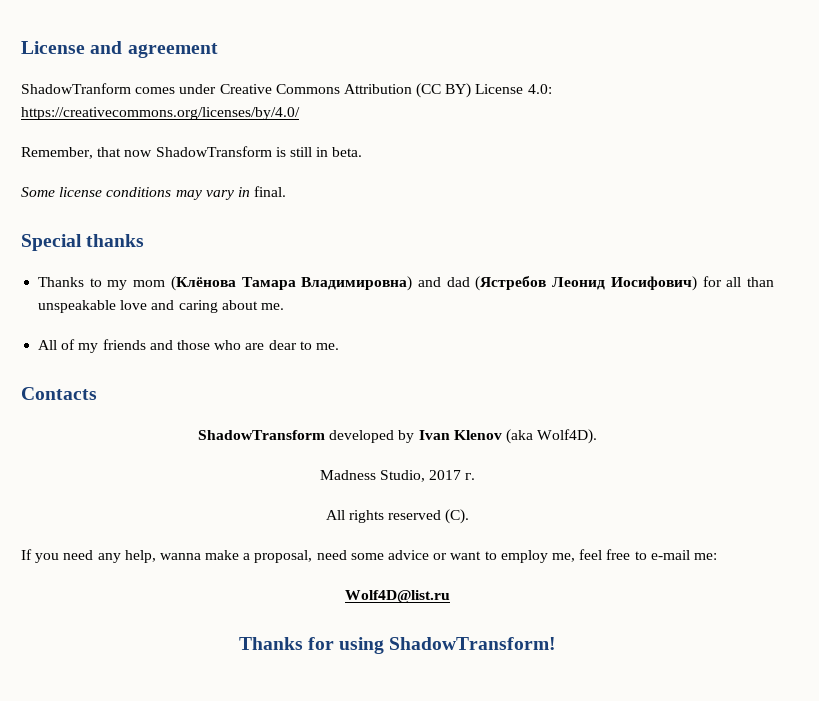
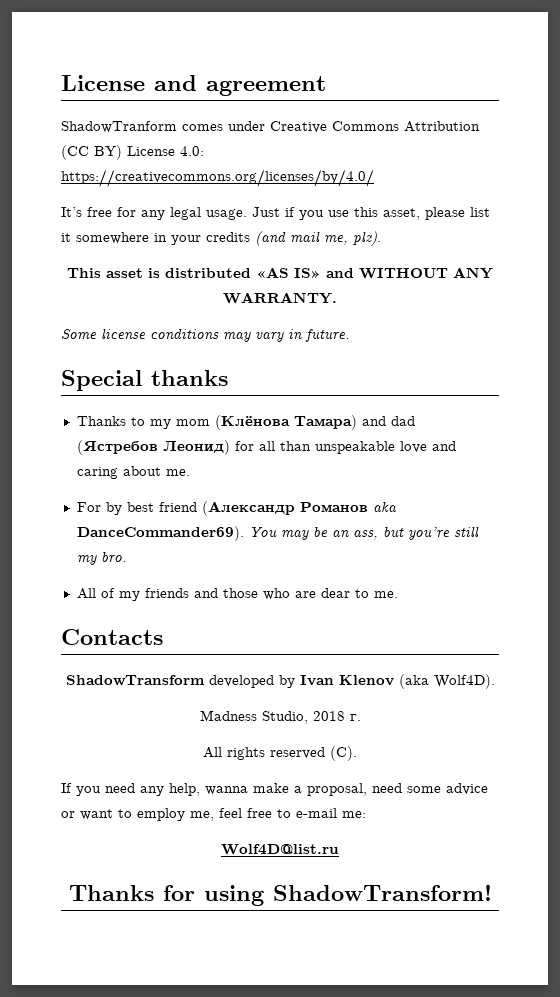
[21,146,363,159] Remember, that now ShadowTransform is still in beta. -> [61,207,490,220] [61,231,381,246] [67,267,493,279] [223,292,337,304] It’s free for any legal usage. Just if you use this asset, please list it somewhere in your credits (and mail me, plz). // This asset is distributed «AS IS» and WITHOUT ANY WARRANTY.
[254,186,287,197] final. -> [305,329,350,342] future.
[241,276,413,291] Тамара Владимировна) -> [293,415,357,430] Тамара)
[552,276,697,291] Леонид Иосифович) -> [162,440,230,455] Леонид)
(284, 306) none -> [76,501,397,516] [76,526,479,541] [76,552,127,565] // For by best friend (Александр Романов aka DanceCommander69). You may be an ass, but you’re still my bro.
[429,470,462,480] 2017 -> [312,711,345,721] 2018

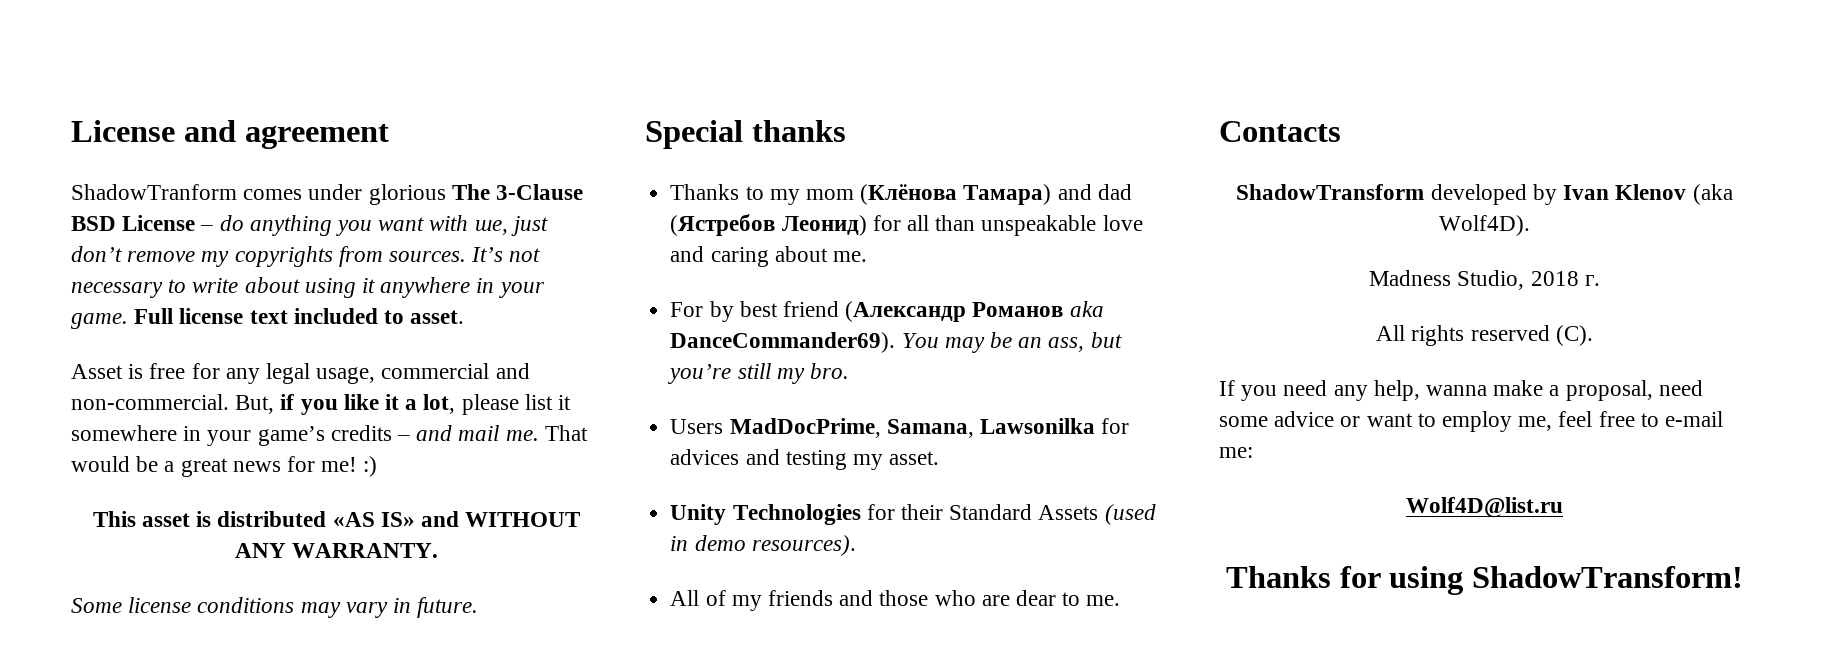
[270,121,480,133] [61,145,204,160] [61,169,374,187] [61,207,420,220] Creative Commons Attribution (CC BY) License 4.0: https://creativecommons.org/licenses/by/4.0/ // It’s free for any legal usage. Just if you use this asset, -> [368,184,584,205] [71,215,548,236] [71,246,541,267] [71,277,545,298] [71,308,465,329] [71,363,530,384] [71,394,456,415] glorious The 3-Clause BSD License – do anything you want with ше, just don’t remove my copyrights from sources. It’s not necessary to write about using it anywhere in your game. Full license text included to asset. // Asset is free for any legal usage, commercial and non-commercial. But, if you like it a lot,
[206,231,381,246] credits (and mail me, plz). -> [257,425,588,446] [71,456,378,477] game’s credits – and mail me. That would be a great news for me! :)
(127, 557) none -> [670,418,1130,438] [670,449,940,470] [670,504,1156,525] [670,535,856,556] // Users MadDocPrime, Samana, Lawsonilka for advices and testing my asset. // Unity Technologies for their Standard Assets (used in demo resources).

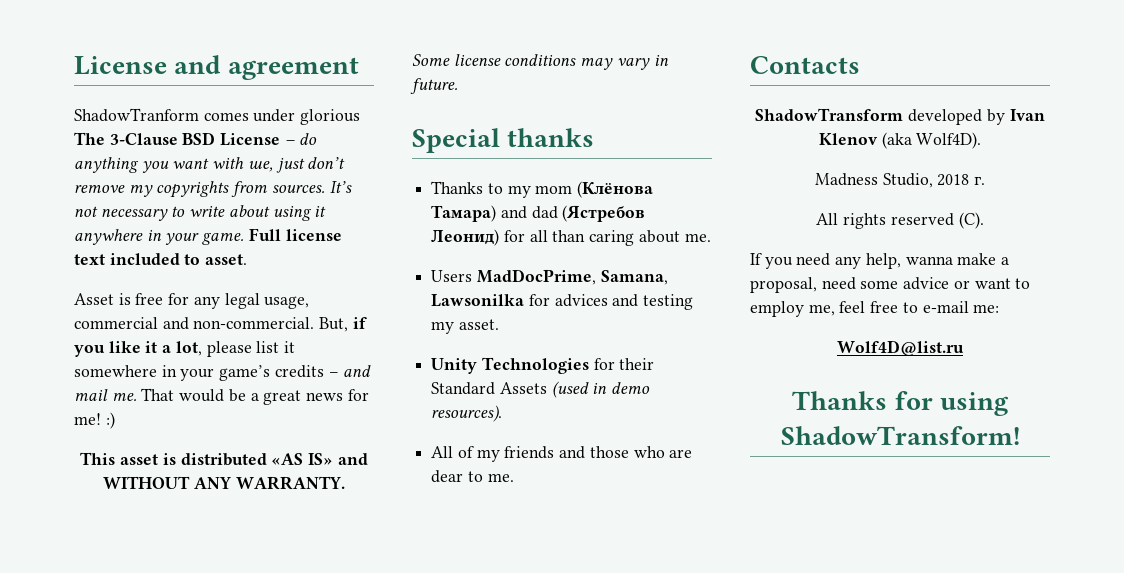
[981,215,1143,236] [670,246,705,262] unspeakable love and -> (586, 236) none
[670,301,1104,322] [670,332,1122,353] [668,363,849,384] // For by best friend (Александр Романов aka DanceCommander69). You may be an ass, but you’re still my bro. -> (711, 237) none

